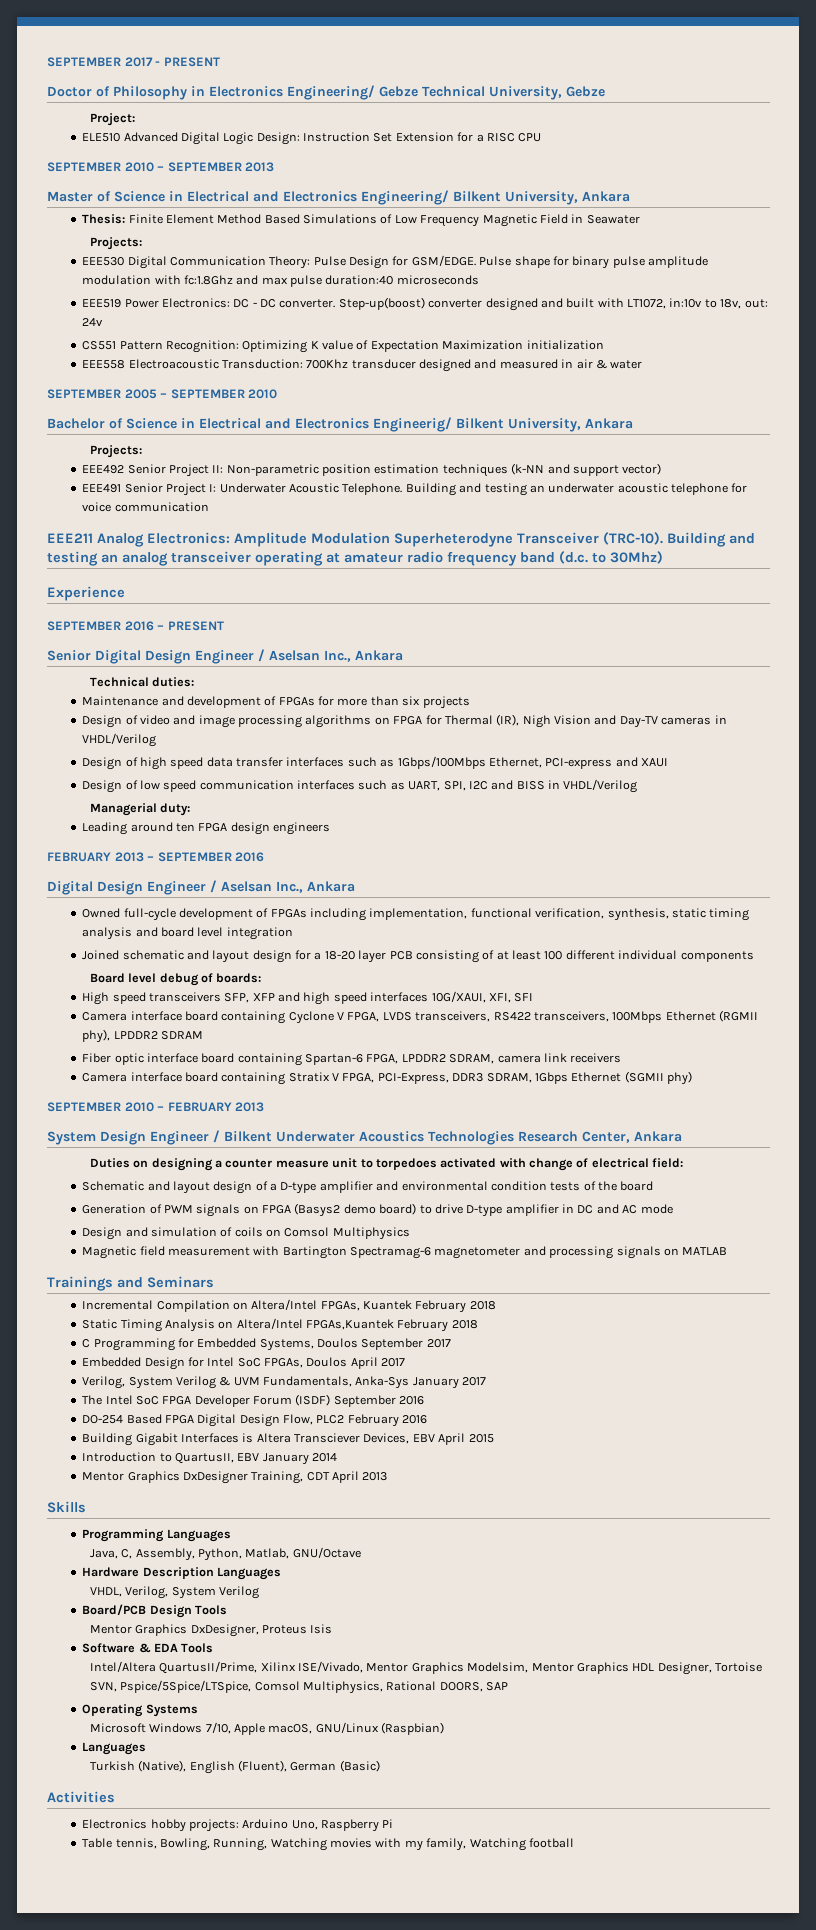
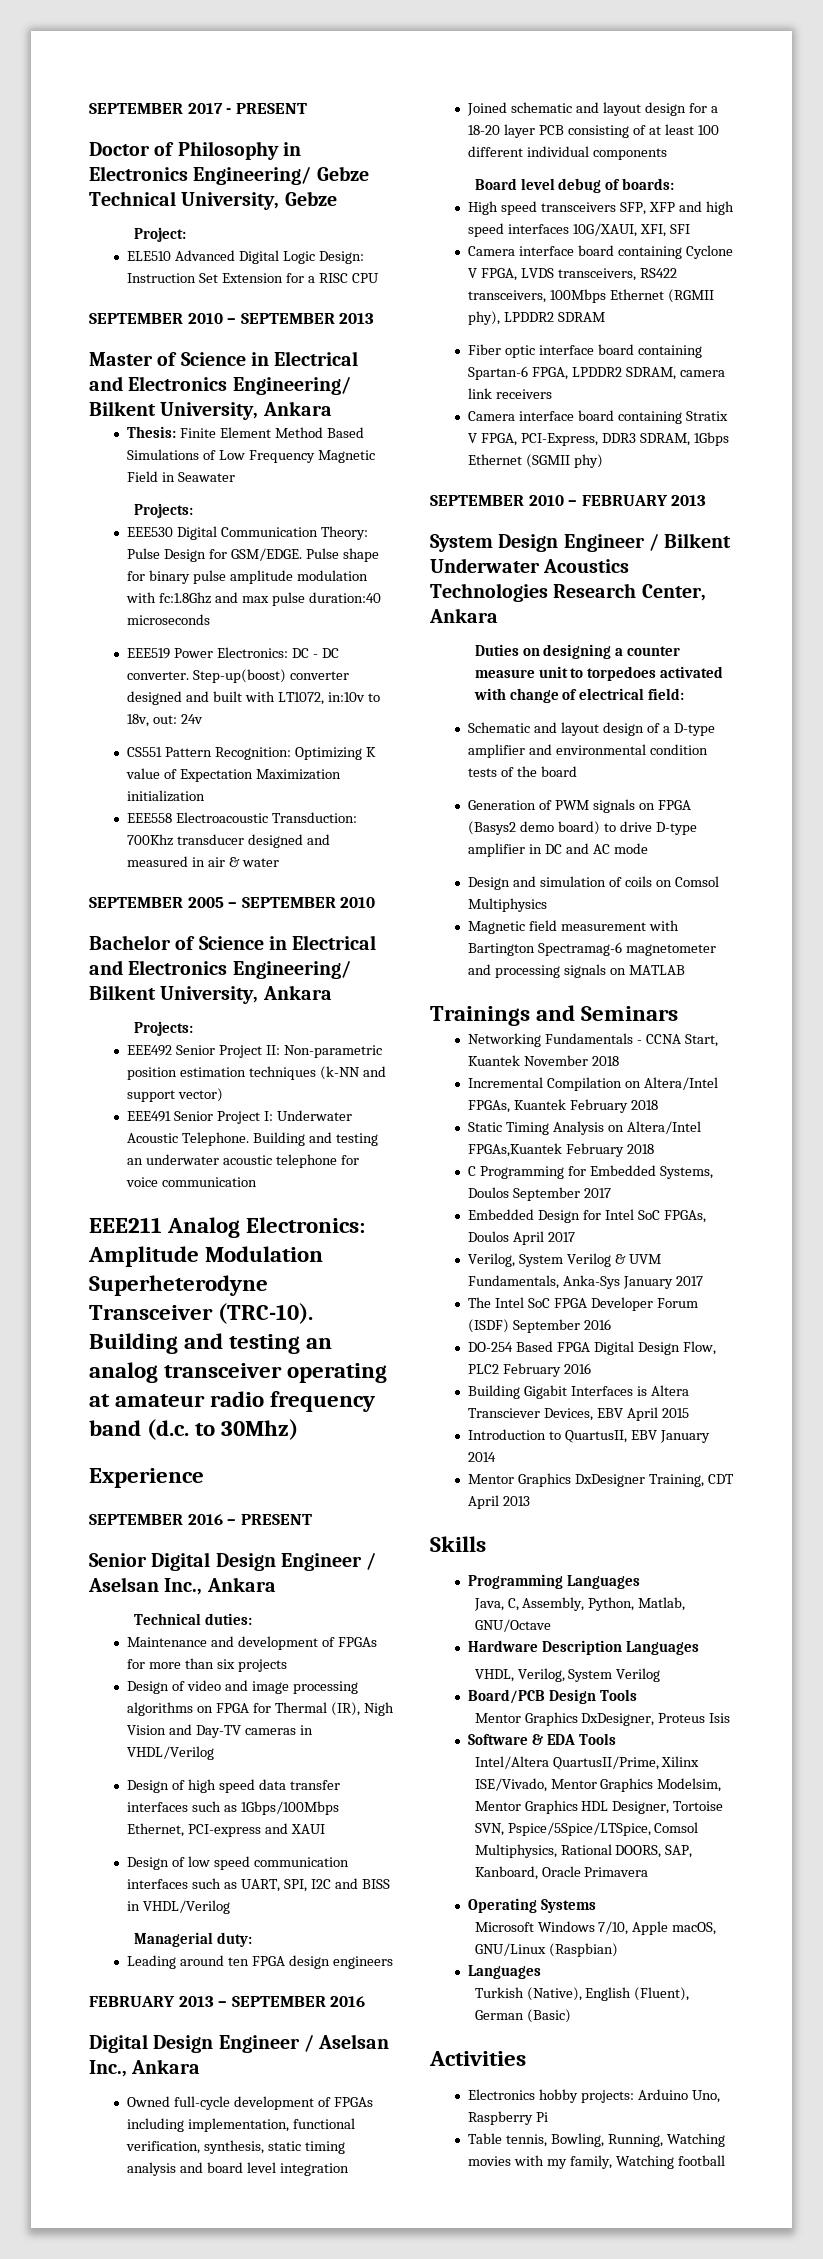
[373,417,452,432] Engineerig/ -> [232,961,351,979] Engineering/
(214, 1282) none -> [468,1033,718,1047] [468,1055,620,1066] // Networking Fundamentals - CCNA Start, Kuantek November 2018
[486,1682,509,1691] SAP -> [665,1845,693,1858] [474,1866,649,1880] SAP, Kanboard, Oracle Primavera

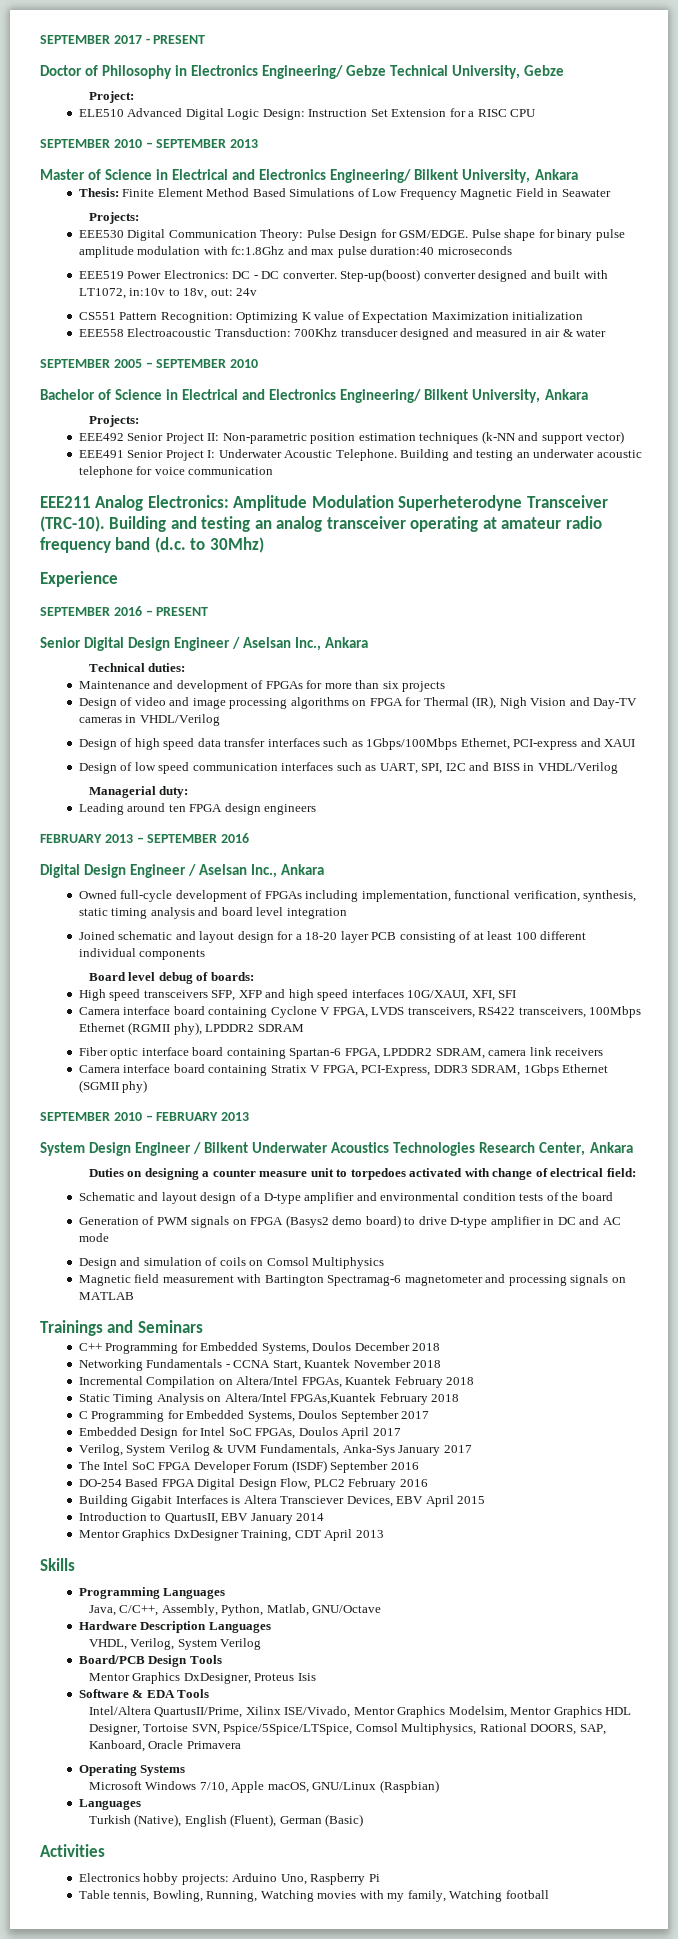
(679, 1013) none -> [78,1342,441,1354] // C++ Programming for Embedded Systems, Doulos December 2018
[507,1598,519,1611] C, -> [119,1605,159,1616] C/C++,

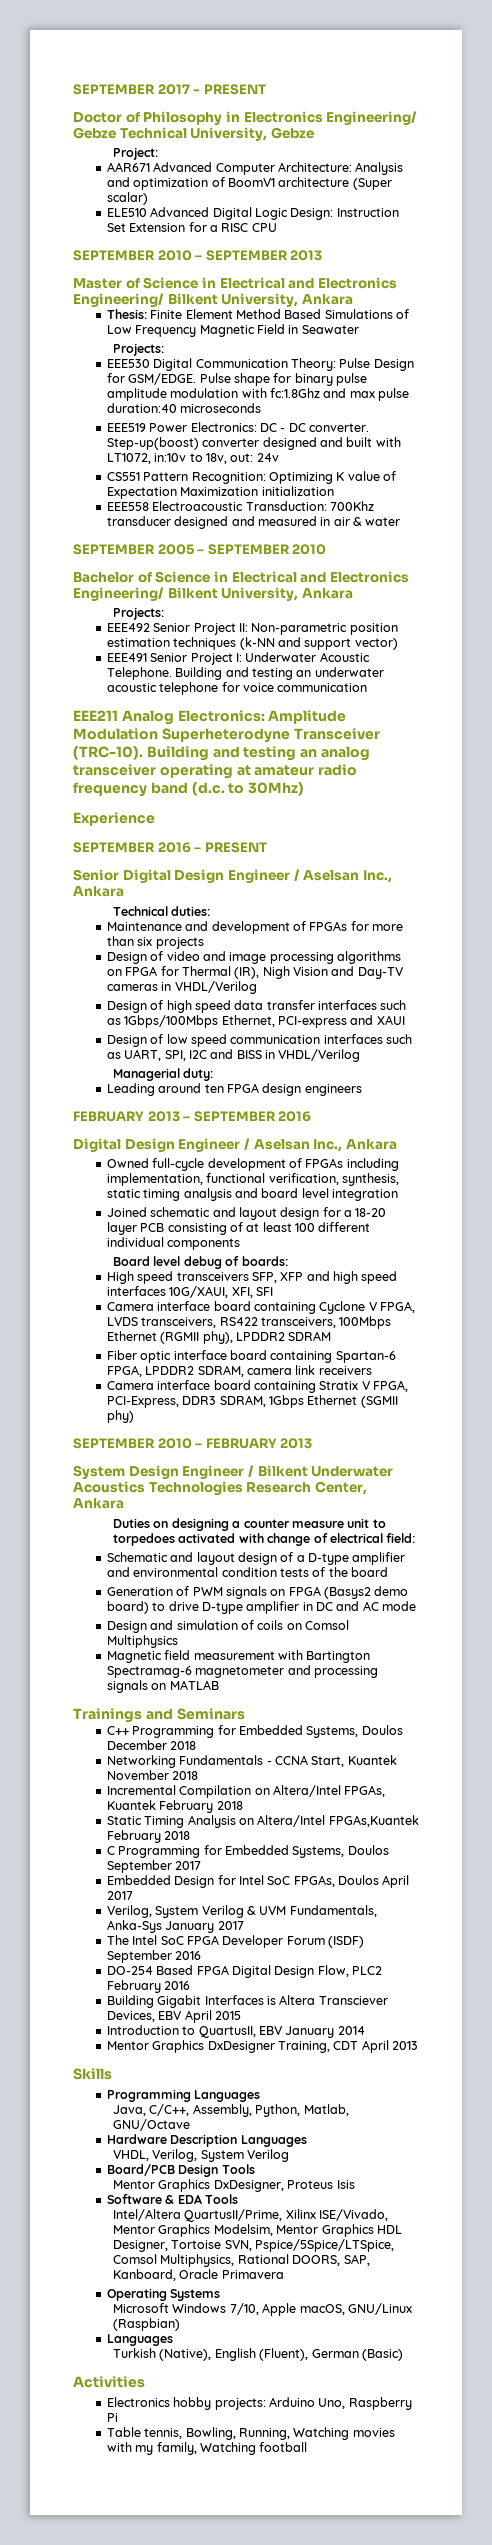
(134, 97) none -> [106,162,404,175] [106,177,392,190] [106,192,148,205] // AAR671 Advanced Computer Architecture: Analysis and optimization of BoomV1 architecture (Super scalar)

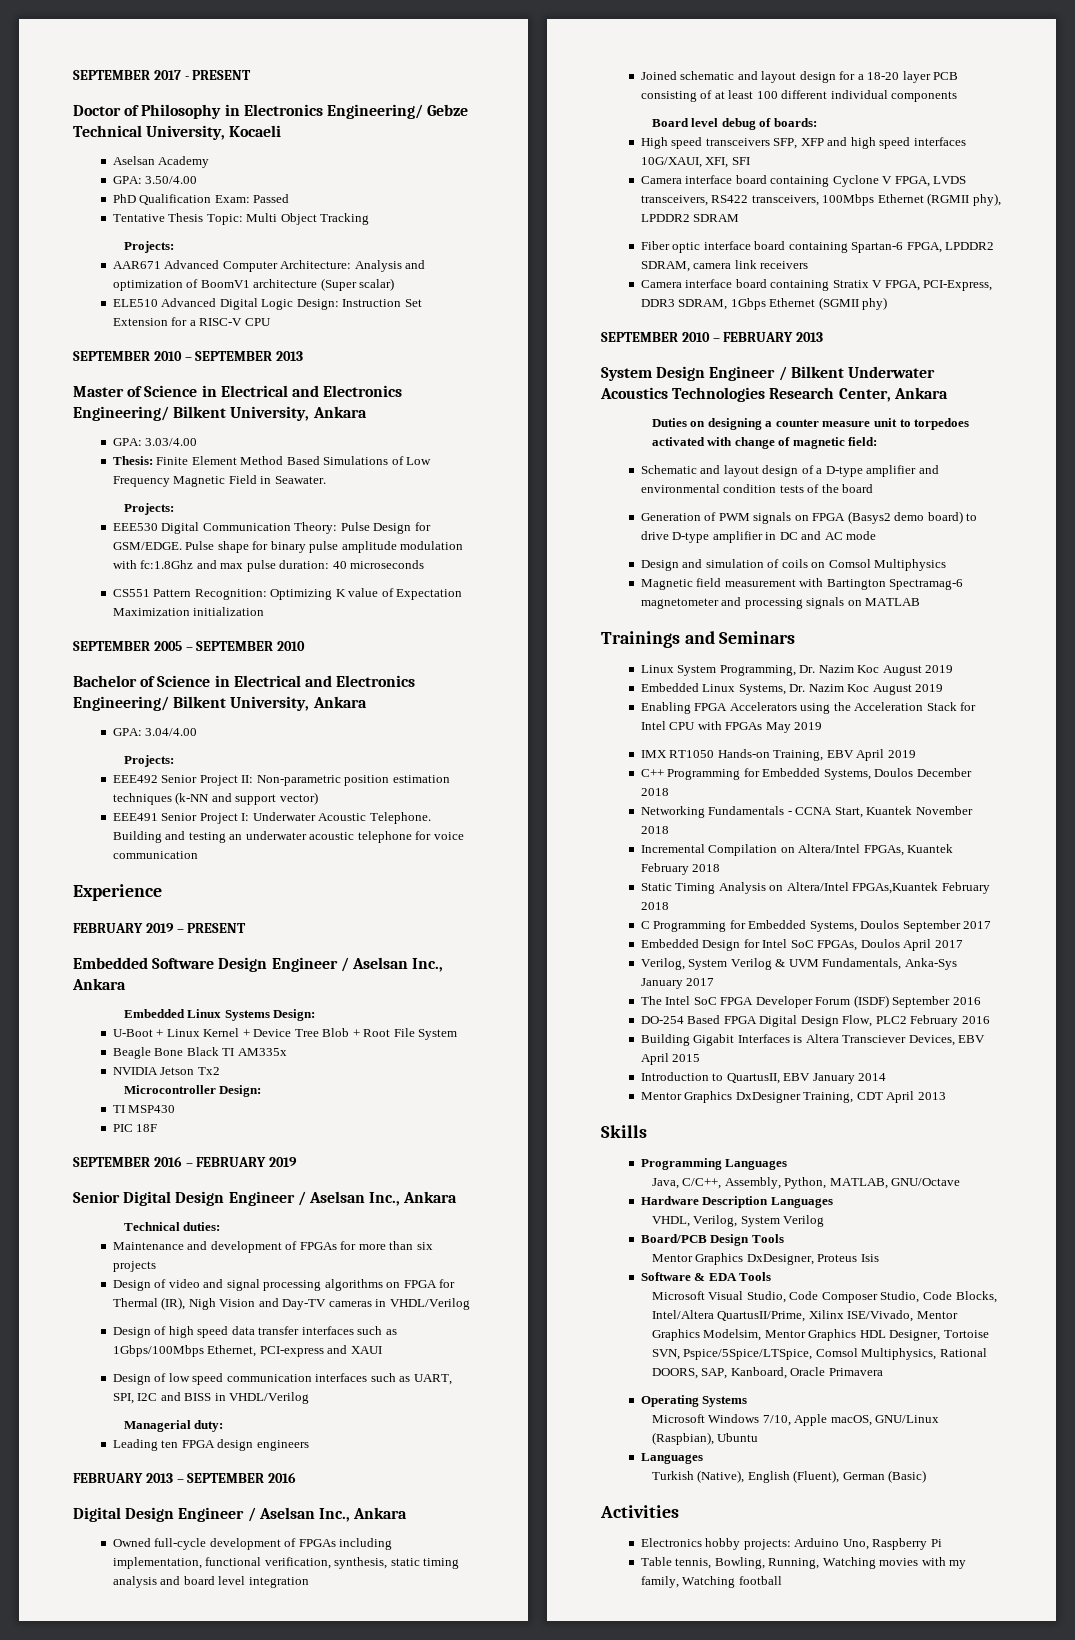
[270,127,314,139] [113,147,159,160] Gebze // Project: -> [229,125,282,137] [112,156,210,168] [112,176,198,184] [112,194,290,205] [112,213,370,225] [123,241,174,253] Kocaeli // Aselsan Academy // GPA: 3.50/4.00 // PhD Qualification Exam: Passed // Tentative Thesis Topic: Multi Object Tracking // Projects:
[221,223,249,232] RISC -> [199,318,243,326] RISC-V
(353, 299) none -> [112,438,198,446] // GPA: 3.03/4.00
[301,325,359,334] Seawater -> [274,476,326,484] Seawater.
[106,403,177,413] duration:40 -> [279,560,347,569] duration: 40
[106,422,370,432] [106,437,401,450] [106,453,279,464] // EEE519 Power Electronics: DC - DC converter. Step-up(boost) converter designed and built with LT1072, in:10v to 18v, out: 24v -> (425, 564) none
[106,501,374,511] [106,516,401,529] // EEE558 Electroacoustic Transduction: 700Khz transducer designed and measured in air & water -> (265, 611) none
(353, 593) none -> [112,728,198,736] // GPA: 3.04/4.00
[73,710,347,725] [73,728,380,743] [73,746,370,761] [73,764,358,779] [73,782,305,797] [73,812,155,826] EEE211 Analog Electronics: Amplitude Modulation Superheterodyne Transceiver (TRC-10). Building and testing an analog transceiver operating at amateur radio frequency band (d.c. to 30Mhz) // Experience -> [73,884,162,901] [73,923,247,933] [73,957,444,972] [72,978,126,990] [123,1009,316,1021] [112,1028,458,1040] [112,1047,287,1059] [112,1067,220,1075] [123,1085,262,1097] [112,1105,176,1113] [112,1124,158,1132] Experience // FEBRUARY 2019 – PRESENT // Embedded Software Design Engineer / Aselsan Inc., Ankara // Embedded Linux Systems Design: // U-Boot + Linux Kernel + Device Tree Blob + Root File System // Beagle Bone Black TI AM335x // NVIDIA Jetson Tx2 // Microcontroller Design: // TI MSP430 // PIC 18F
[204,842,267,853] PRESENT -> [196,1157,298,1167] FEBRUARY 2019
[229,952,267,964] image -> [226,1279,260,1291] signal
[158,1083,202,1093] around -> (158, 1445) none
[329,1533,383,1543] electrical -> [792,437,845,449] magnetic
(245, 1714) none -> [640,665,954,676] [640,683,944,695] [640,702,977,714] [640,721,823,733] [640,749,916,761] // Linux System Programming, Dr. Nazim Koc August 2019 // Embedded Linux Systems, Dr. Nazim Koc August 2019 // Enabling FPGA Accelerators using the Acceleration Stack for Intel CPU with FPGAs May 2019 // IMX RT1050 Hands-on Training, EBV April 2019
[303,2104,349,2116] Matlab, -> [829,1178,888,1189] MATLAB,
(238, 2199) none -> [651,1291,997,1303] Microsoft Visual Studio, Code Composer Studio, Code Blocks,
[113,2318,181,2331] (Raspbian) -> [651,1432,759,1445] (Raspbian), Ubuntu

